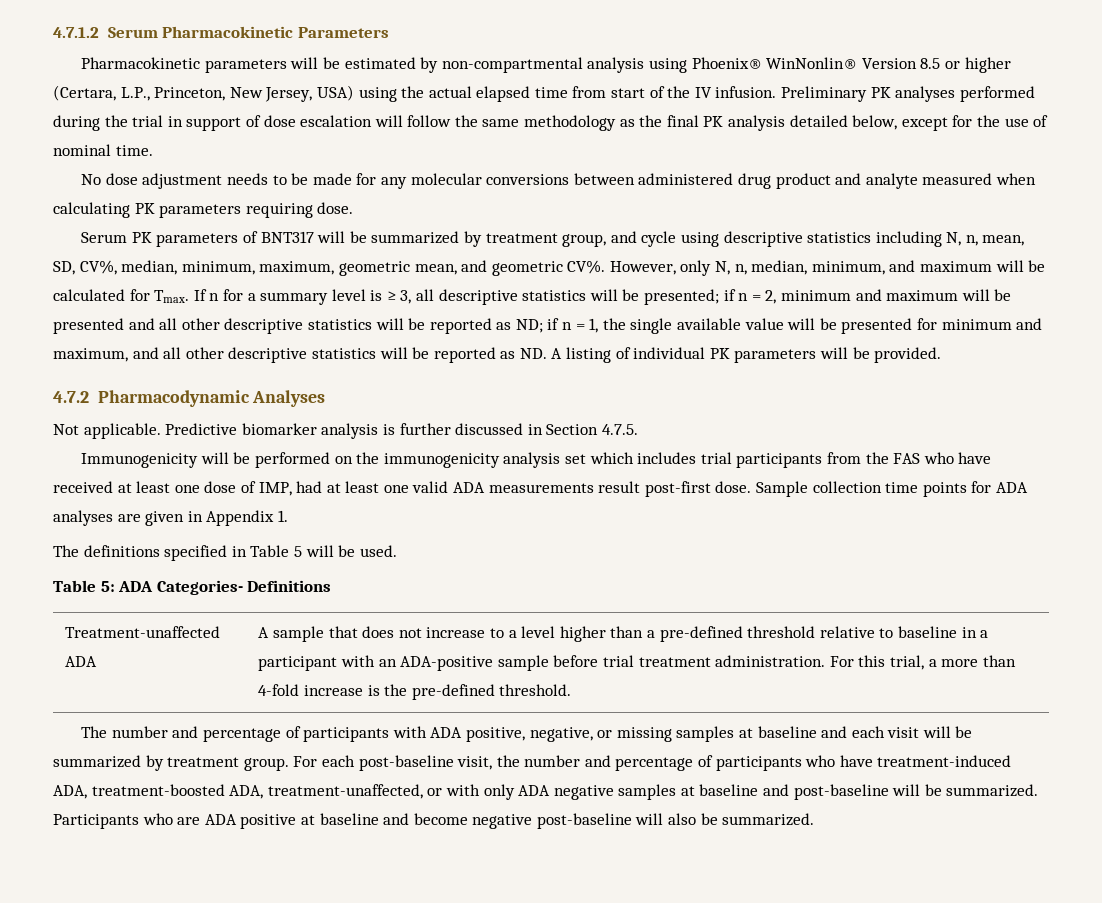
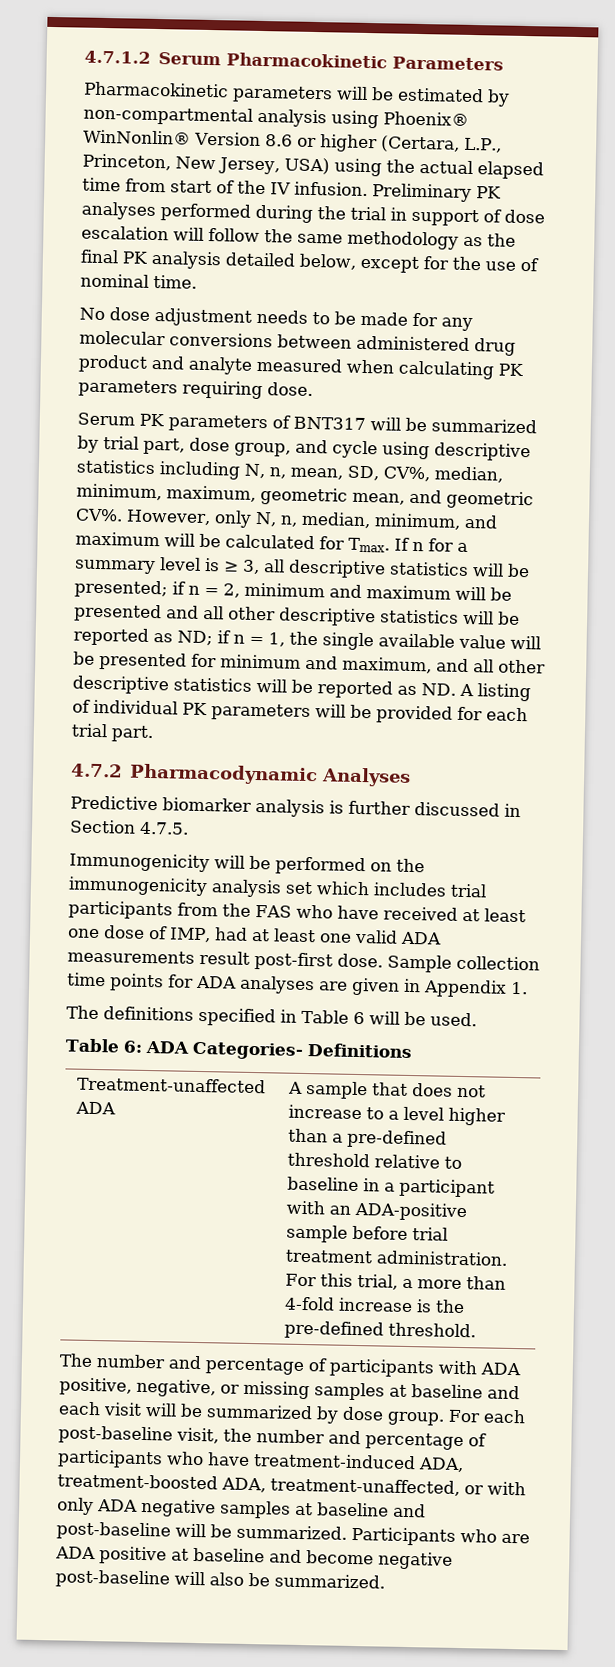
[920,58,941,69] 8.5 -> [264,134,293,147] 8.6
[485,233,558,243] treatment -> [103,436,230,455] trial part, dose
[874,347,942,363] provided. -> [376,705,528,724] [71,723,154,743] provided for each trial part.
[53,423,161,439] Not applicable. -> (412, 777) none
[293,546,302,557] 5 -> [352,1011,365,1025] 6
[100,581,115,592] 5: -> [122,1040,143,1053] 6:
[167,757,240,767] treatment -> [342,1406,384,1421] dose

